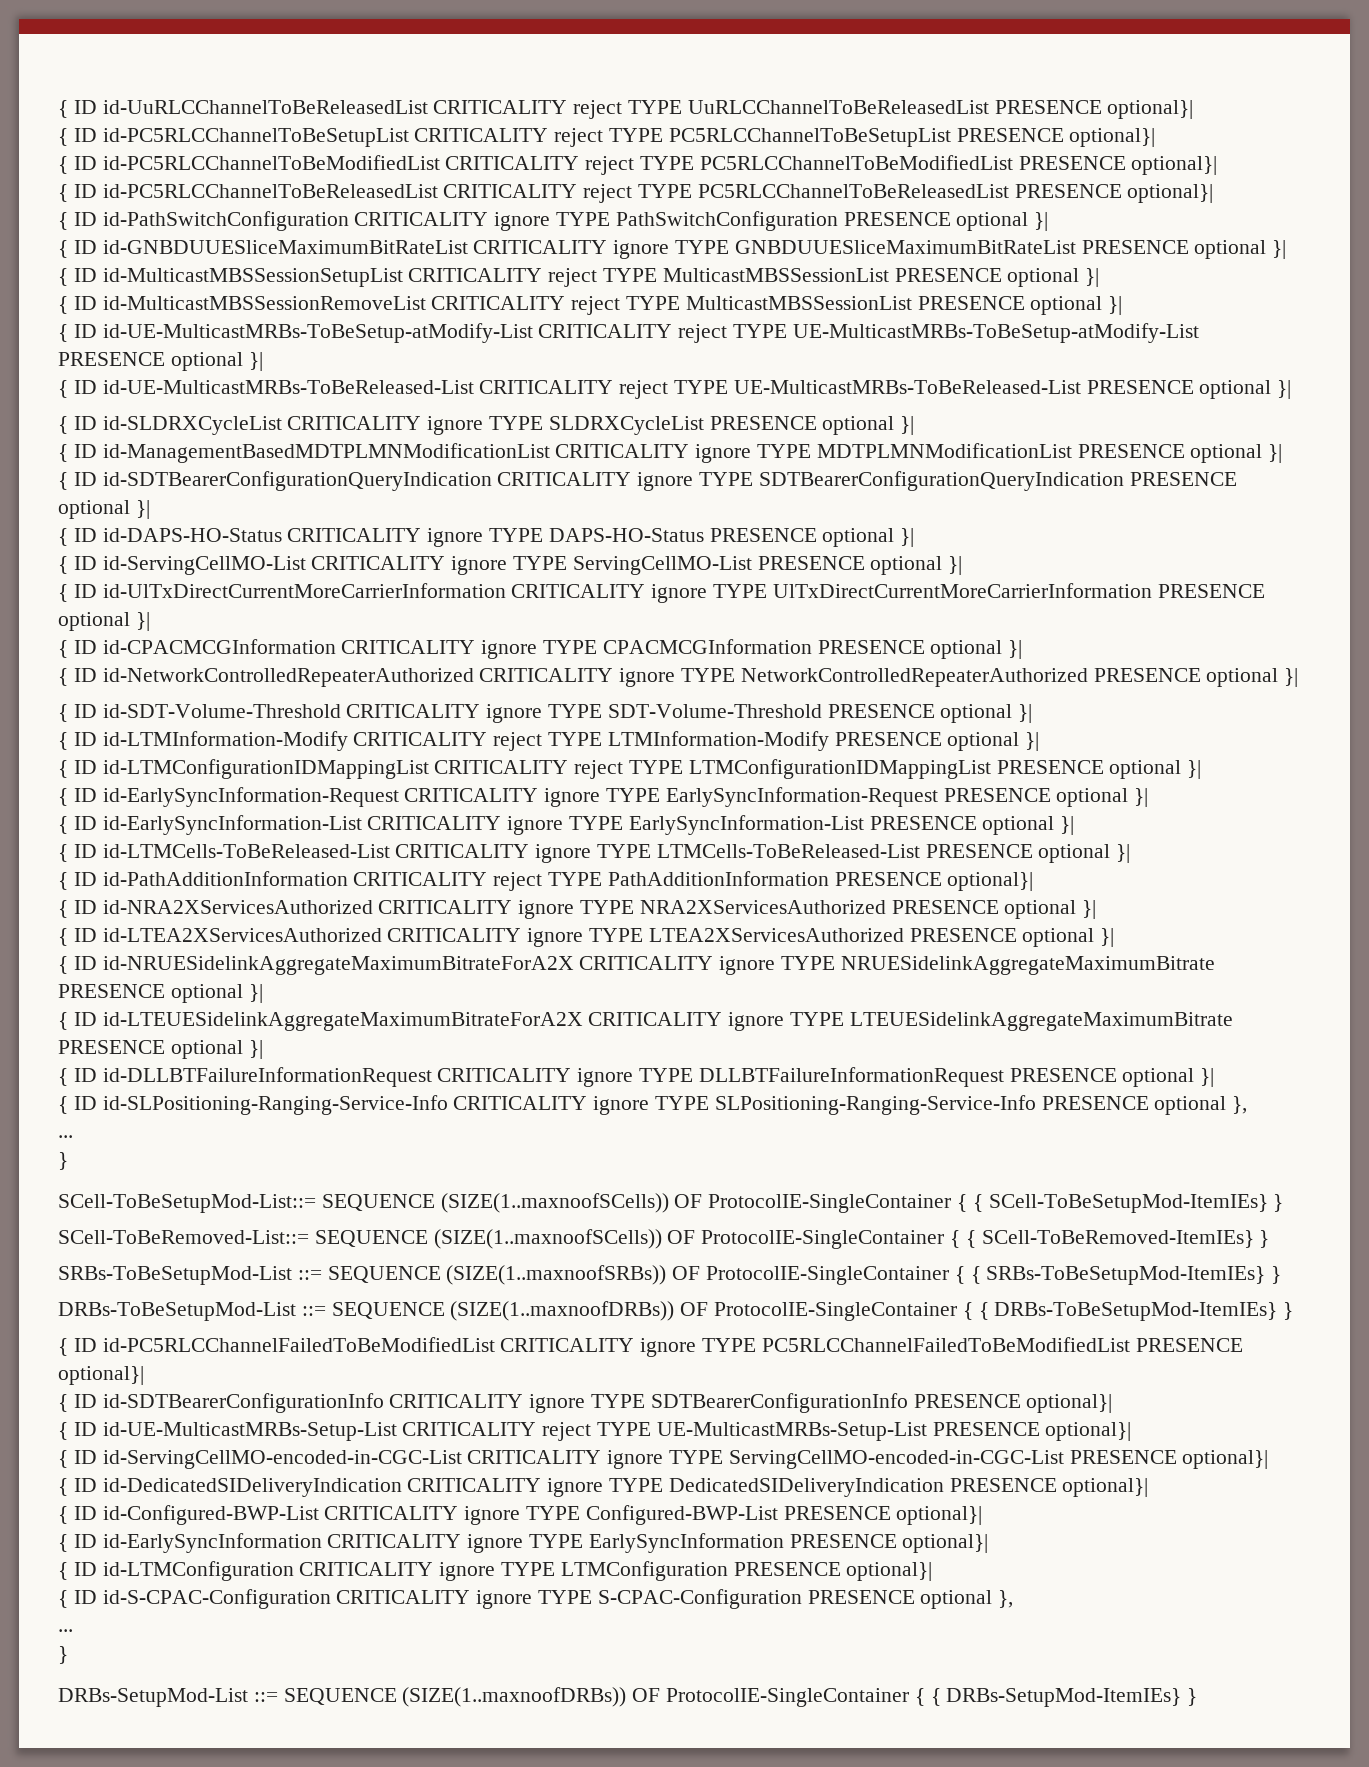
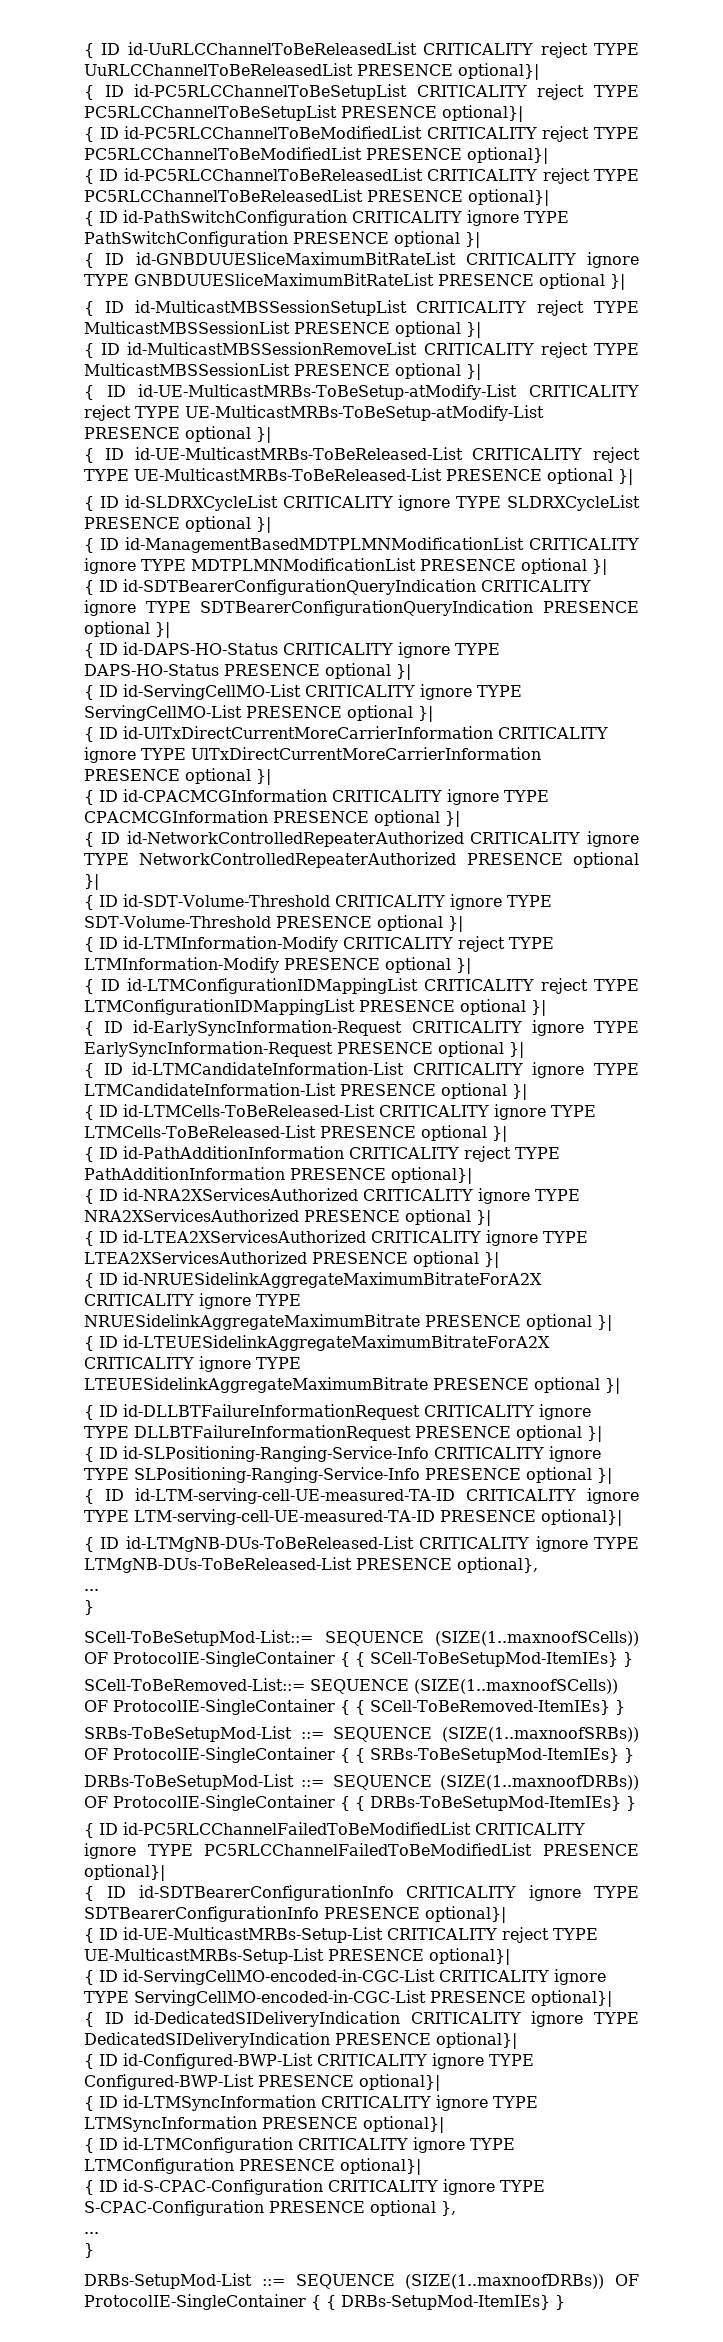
[102,815,864,835] id-EarlySyncInformation-List CRITICALITY ignore TYPE EarlySyncInformation-List -> [132,1062,639,1078] [84,1083,336,1096] id-LTMCandidateInformation-List CRITICALITY ignore TYPE LTMCandidateInformation-List
[1232,1096,1248,1114] }, -> [597,1468,612,1484] [84,1488,639,1504] [84,1509,622,1526] [84,1536,639,1552] [84,1557,538,1573] }| // { ID id-LTM-serving-cell-UE-measured-TA-ID CRITICALITY ignore TYPE LTM-serving-cell-UE-measured-TA-ID PRESENCE optional}| // { ID id-LTMgNB-DUs-ToBeReleased-List CRITICALITY ignore TYPE LTMgNB-DUs-ToBeReleased-List PRESENCE optional},
[102,1533,784,1553] id-EarlySyncInformation CRITICALITY ignore TYPE EarlySyncInformation -> [123,2095,538,2111] [84,2116,257,2132] id-LTMSyncInformation CRITICALITY ignore TYPE LTMSyncInformation

